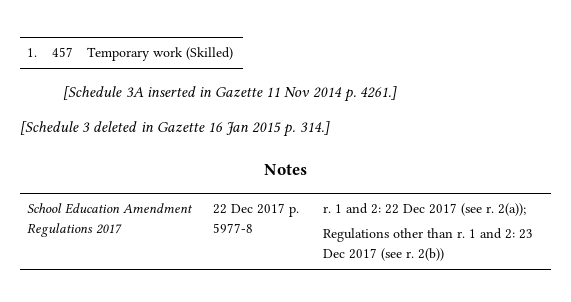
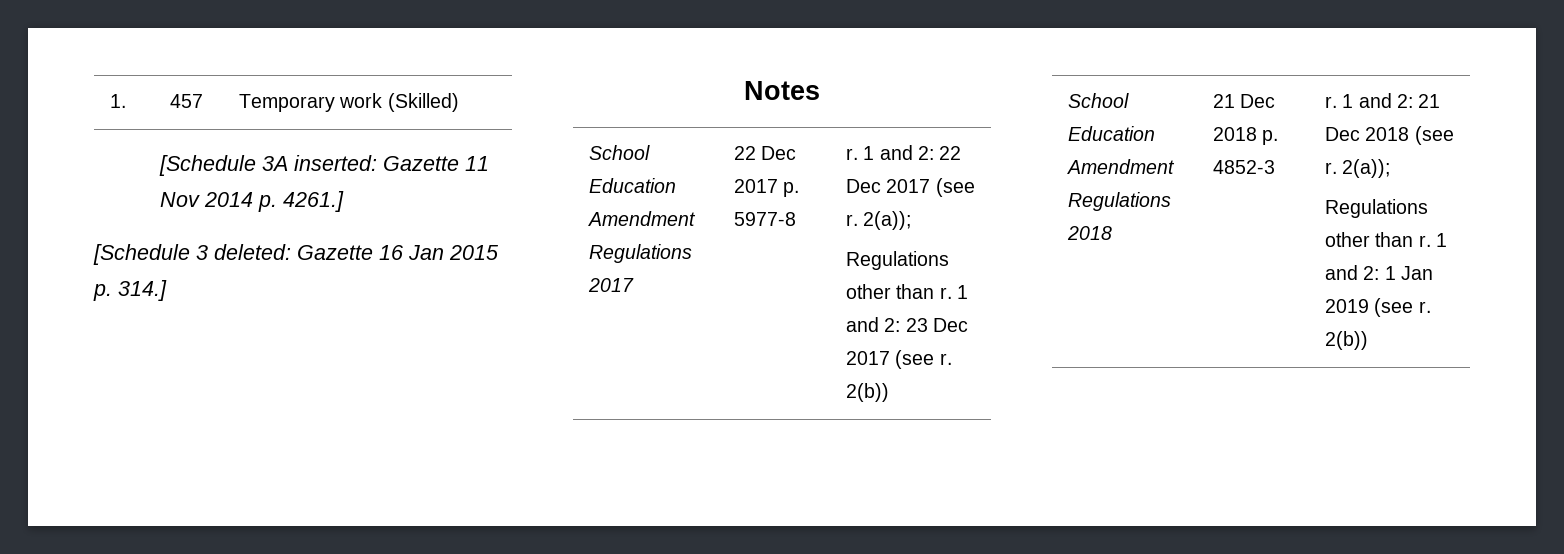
[146,86,212,97] inserted in -> [294,155,378,171] inserted:
[93,121,154,132] deleted in -> [214,244,291,260] deleted:
(444, 254) none -> [1068,93,1130,108] [1068,126,1156,141] [1067,159,1176,174] [1068,192,1172,211] [1067,226,1113,240] [1213,94,1276,108] [1213,127,1279,145] [1213,160,1276,174] [1325,93,1441,108] [1325,126,1454,145] [1325,159,1391,178] [1325,199,1429,218] [1325,232,1448,247] [1325,265,1434,280] [1325,298,1431,317] [1325,331,1369,350] // School Education Amendment Regulations 2018 | 21 Dec 2018 p. 4852-3 | r. 1 and 2: 21 Dec 2018 (see r. 2(a)); // Regulations other than r. 1 and 2: 1 Jan 2019 (see r. 2(b))

